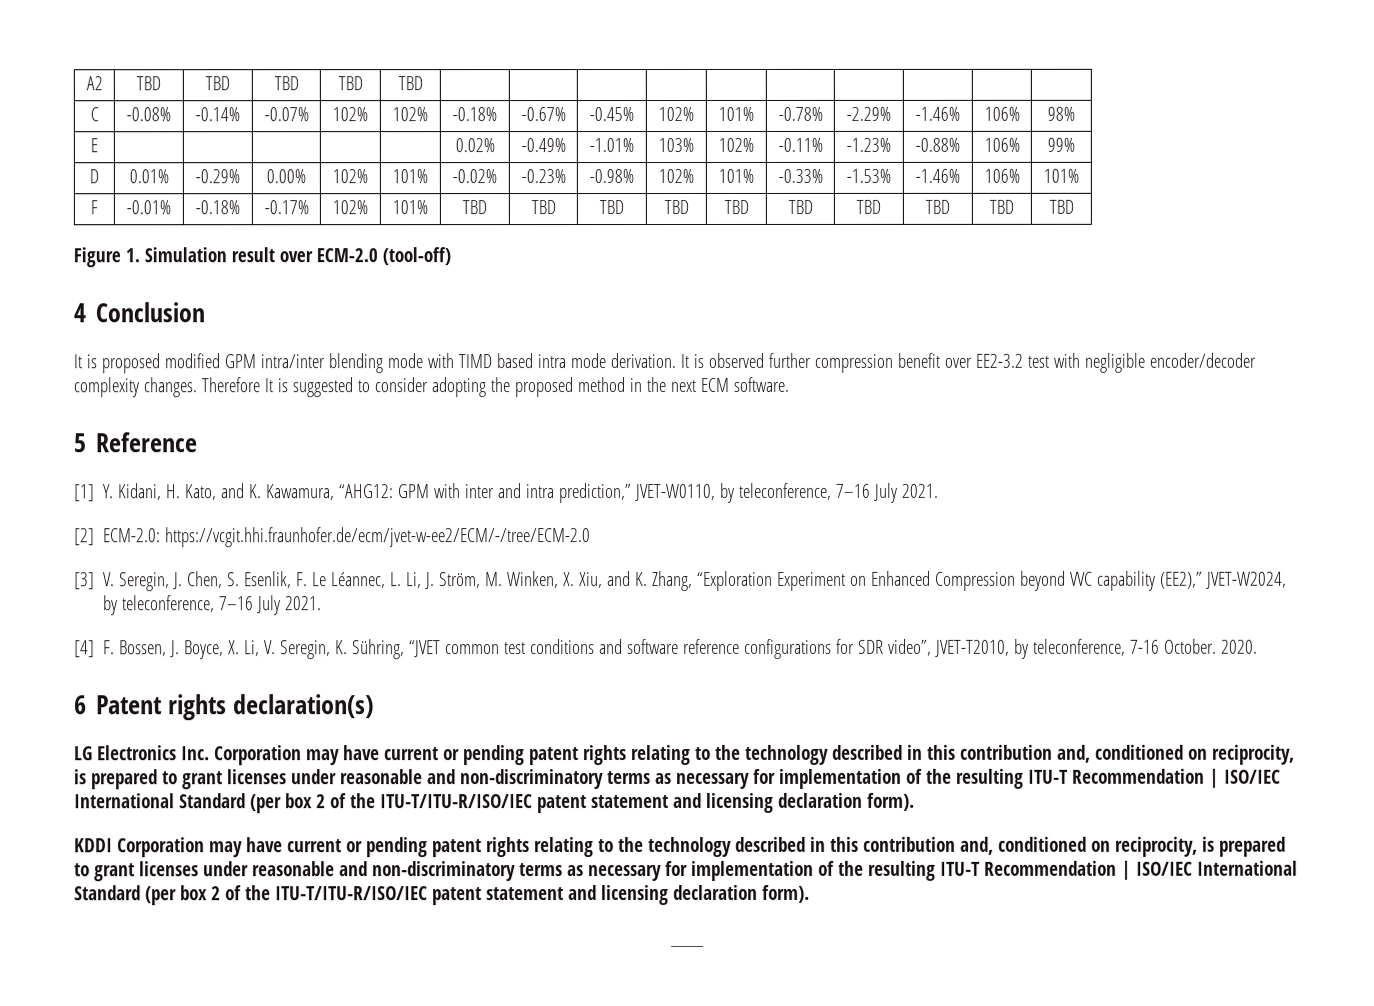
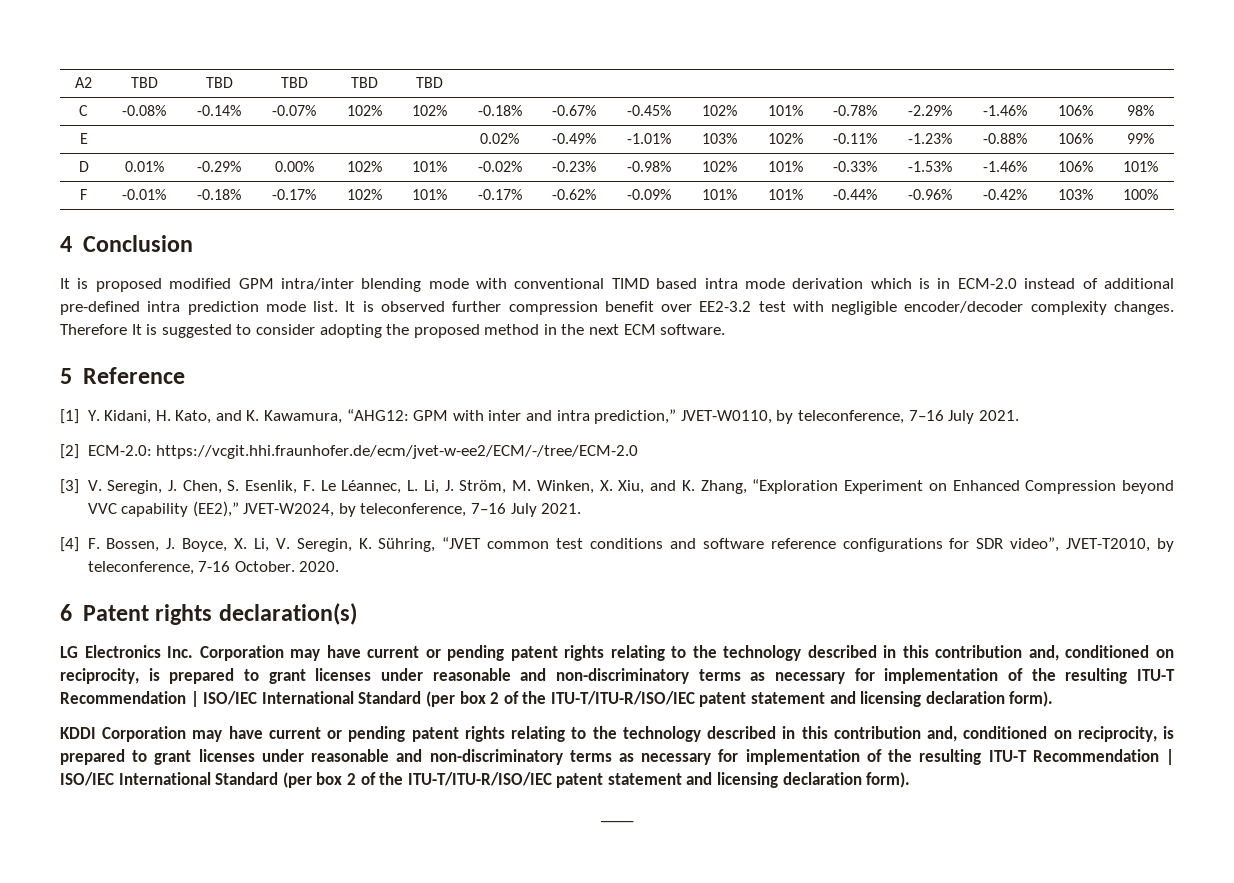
[462,200,487,215] [530,200,556,215] [599,200,624,215] [663,199,689,215] [723,199,749,214] [787,199,813,214] [856,199,881,214] [925,199,950,214] [989,199,1014,214] [1048,199,1074,214] [73,247,451,268] TBD | TBD | TBD | TBD | TBD | TBD | TBD | TBD | TBD | TBD // Figure 1. Simulation result over ECM-2.0 (tool-off) -> [477,189,522,200] [552,189,596,200] [627,189,671,200] [702,189,737,200] [767,189,803,200] [833,189,877,200] [908,189,952,200] [983,189,1027,200] [1057,189,1093,200] [1123,189,1158,200] -0.17% | -0.62% | -0.09% | 101% | 101% | -0.44% | -0.96% | -0.42% | 103% | 100%
(454, 361) none -> [514,278,605,289] conventional
[609,353,676,369] derivation. -> [792,278,1174,289] [60,301,339,315] derivation which is in ECM-2.0 instead of additional pre-defined intra prediction mode list.

